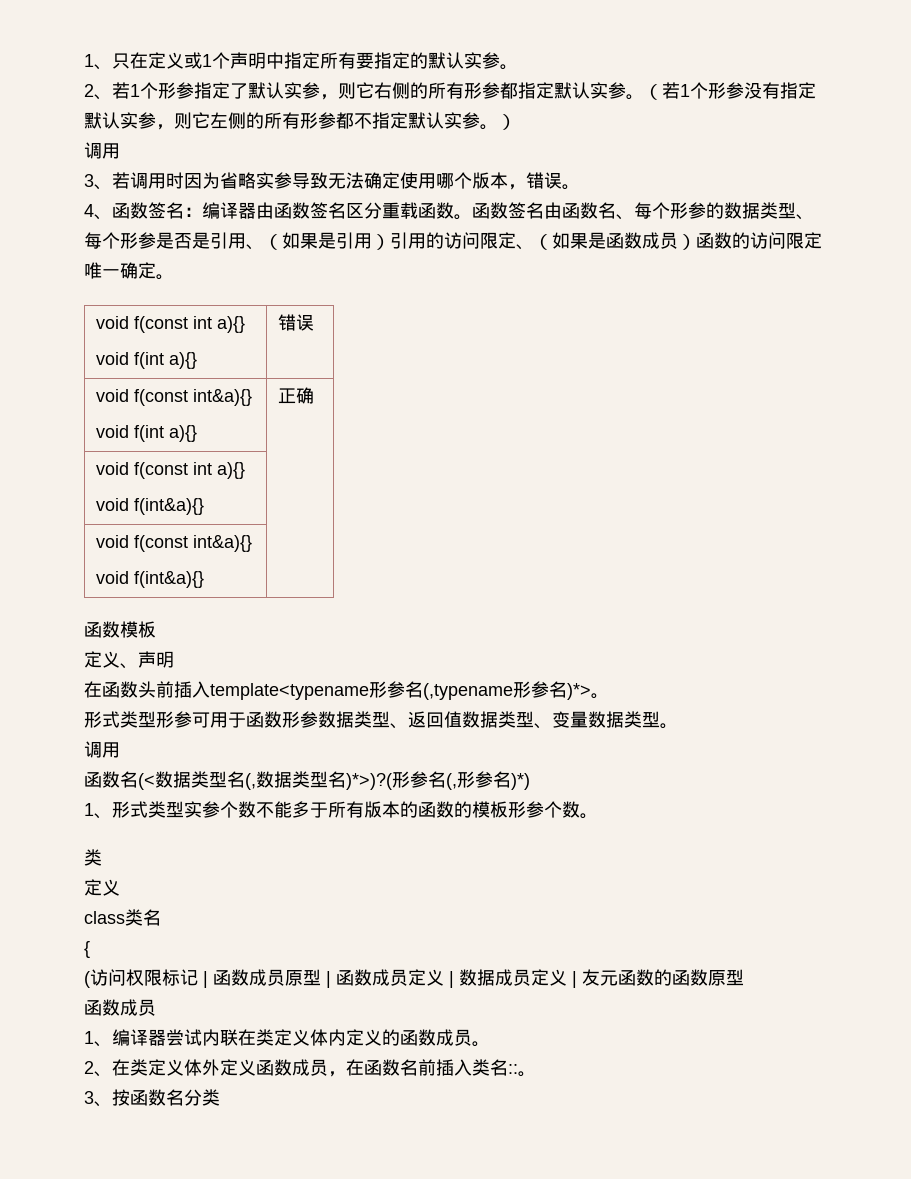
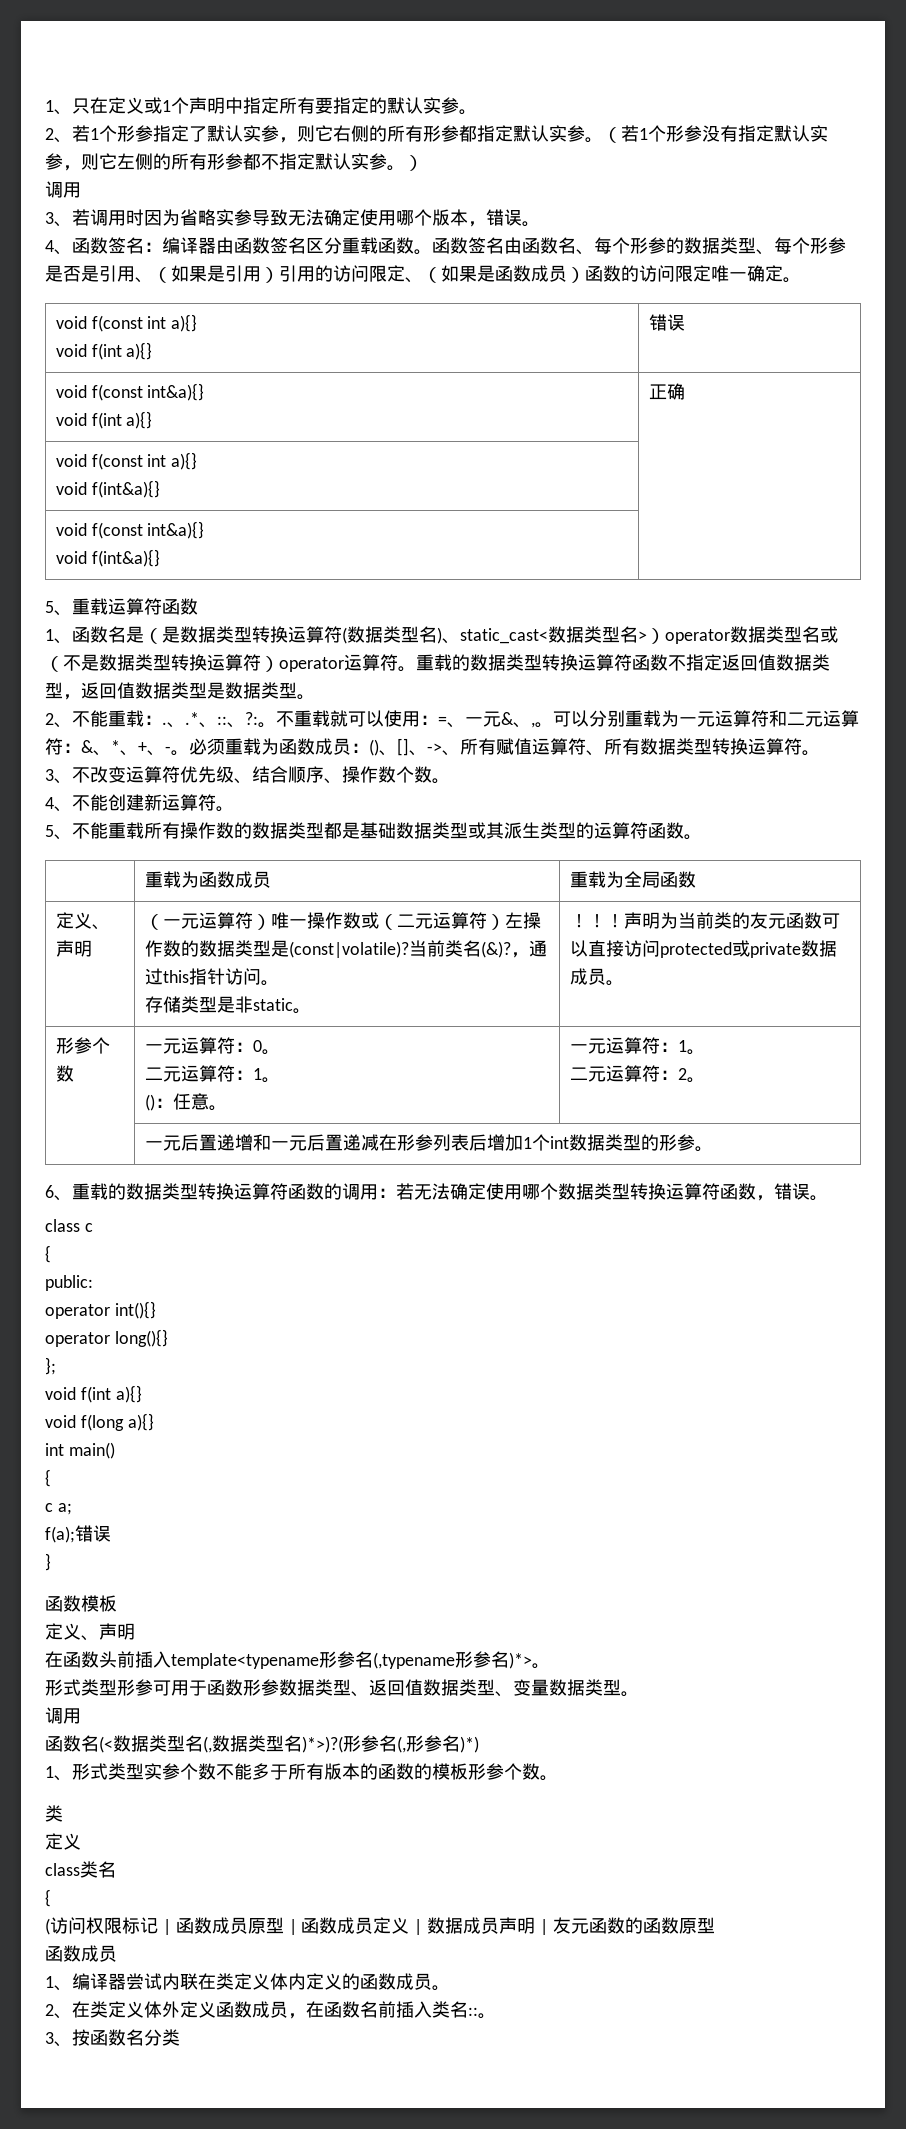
(204, 579) none -> [45,598,198,616] [45,626,838,644] [45,654,830,672] [45,682,315,700] [45,710,859,728] [45,738,820,756] [45,766,450,784] [45,794,234,812] [45,822,702,840] [144,871,271,888] [569,871,696,888] [55,912,110,930] [55,940,92,957] [144,912,541,930] [144,940,547,958] [144,968,279,986] [144,996,311,1014] [569,912,840,929] [569,940,837,958] [569,968,624,986] [55,1037,110,1054] [55,1065,74,1082] [144,1037,280,1055] [144,1065,280,1083] [144,1093,227,1111] [569,1037,705,1055] [569,1065,705,1083] [144,1134,713,1152] [45,1183,828,1201] [45,1219,93,1232] [45,1245,51,1263] [45,1275,93,1291] [45,1301,156,1319] [45,1329,168,1347] [45,1357,56,1375] [45,1385,142,1403] [45,1413,154,1431] [45,1442,115,1459] [45,1469,51,1487] [45,1503,72,1515] [45,1525,111,1543] [45,1553,51,1571] // 5、重载运算符函数 // 1、函数名是（是数据类型转换运算符(数据类型名)、static_cast<数据类型名>）operator数据类型名或（不是数据类型转换运算符）operator运算符。重载的数据类型转换运算符函数不指定返回值数据类型，返回值数据类型是数据类型。 // 2、不能重载：.、.*、::、?:。不重载就可以使用：=、一元&、,。可以分别重载为一元运算符和二元运算符：&、*、+、-。必须重载为函数成员：()、[]、->、所有赋值运算符、所有数据类型转换运算符。 // 3、不改变运算符优先级、结合顺序、操作数个数。 // 4、不能创建新运算符。 // 5、不能重载所有操作数的数据类型都是基础数据类型或其派生类型的运算符函数。 // | 重载为函数成员 | 重载为全局函数 // 定义、声明 | （一元运算符）唯一操作数或（二元运算符）左操作数的数据类型是(const|volatile)?当前类名(&)?，通过this指针访问。 // 存储类型是非static。 | ！！！声明为当前类的友元函数可以直接访问protected或private数据成员。 // 形参个数 | 一元运算符：0。 // 二元运算符：1。 // ()：任意。 | 一元运算符：1。 // 二元运算符：2。 // | 一元后置递增和一元后置递减在形参列表后增加1个int数据类型的形参。 // 6、重载的数据类型转换运算符函数的调用：若无法确定使用哪个数据类型转换运算符函数，错误。 // class c // { // public: // operator int(){} // operator long(){} // }; // void f(int a){} // void f(long a){} // int main() // { // c a; // f(a);错误 // }
[531,969,567,986] 定义 -> [499,1917,536,1934] 声明

